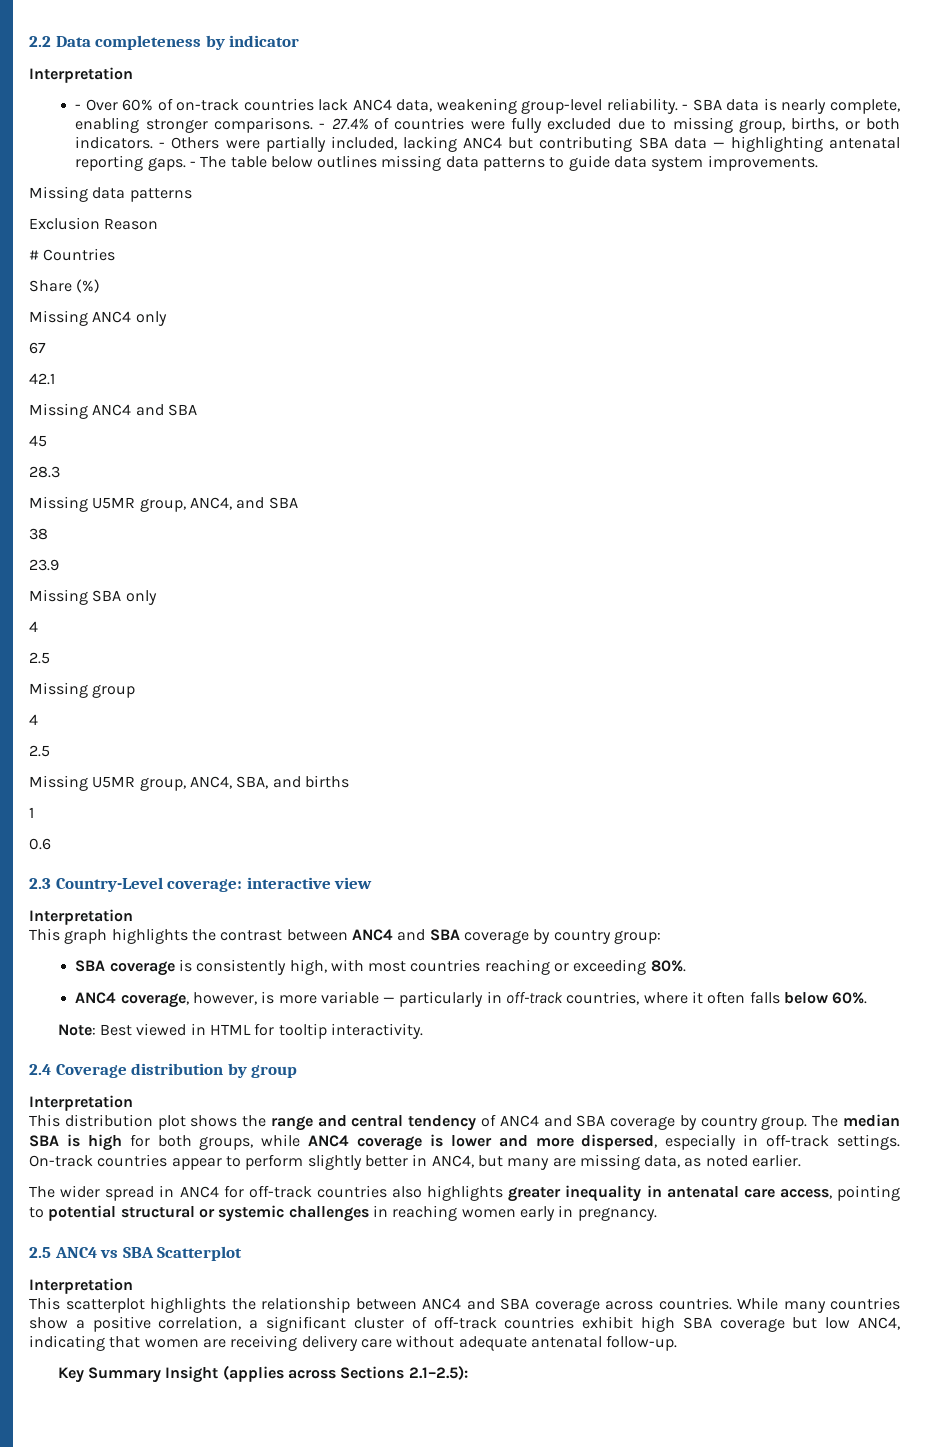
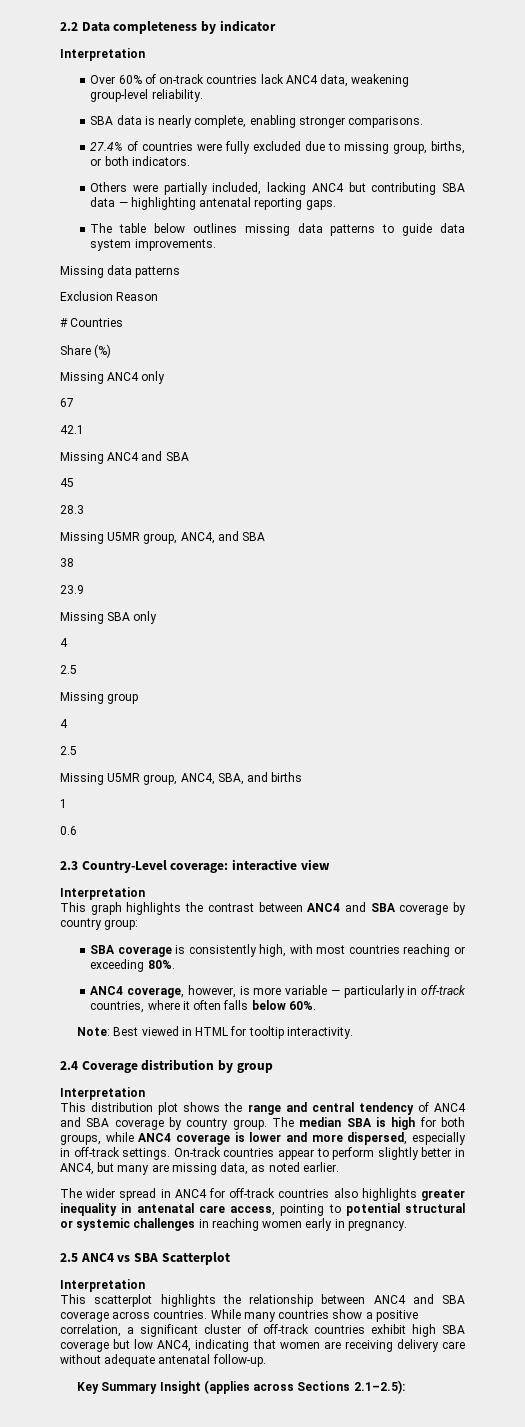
[75,104,82,110] - -> (145, 54) none
[682,104,689,110] - -> (203, 95) //
[319,123,326,129] - -> (424, 122) //
[159,142,166,148] - -> (190, 161) //
[189,161,196,167] - -> (336, 205) //

